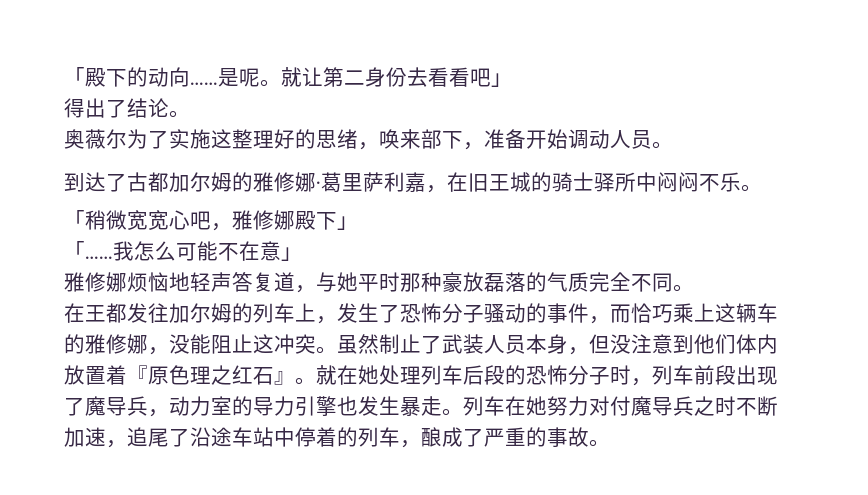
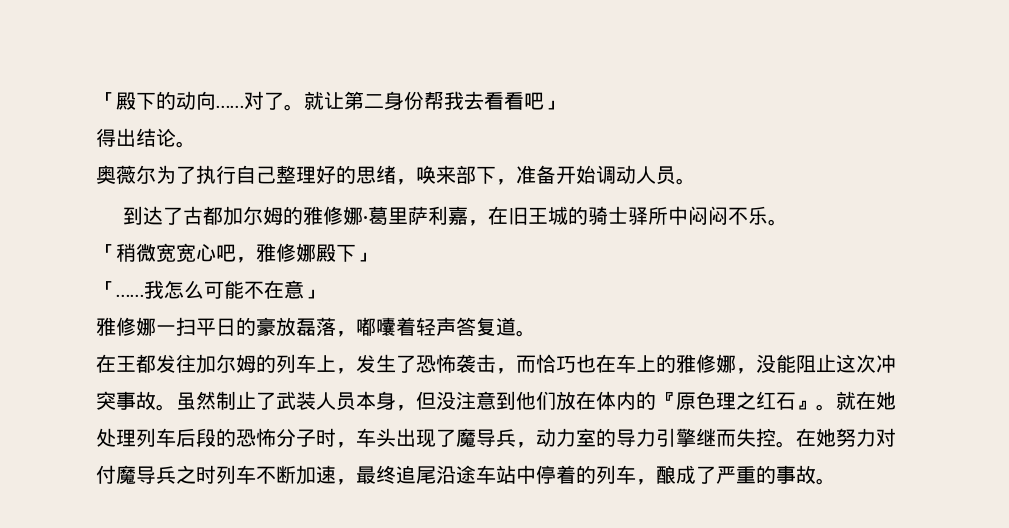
[218,68,260,87] 是呢 -> [244,91,284,110] 对了
(407, 77) none -> [424,91,464,110] 帮我
[106,99,127,118] 了 -> (136, 137) none
[169,129,232,149] 实施这 -> [196,165,276,184] 执行自己
[127,272,673,293] 烦恼地轻声答复道，与她平时那种豪放磊落的气质完全不同 -> [156,317,516,337] 一扫平日的豪放磊落，嘟囔着轻声答复道
[442,303,778,324] 分子骚动的事件，而恰巧乘上这辆车 -> [456,354,656,374] 袭击，而恰巧也在车上
[274,334,316,354] 冲突 -> [856,354,896,373] [96,391,156,410] 次冲突事故
[736,334,778,354] [64,365,127,385] 体内放置着 -> [556,391,656,410] 放在体内的
[652,365,736,385] 列车前段 -> [356,428,396,448] 车头
[337,396,505,416] 也发生暴走。列车 -> [696,428,796,448] 继而失控。
(736, 406) none -> [216,465,256,485] 列车
[127,427,190,447] 追尾了 -> [356,465,436,484] 最终追尾

